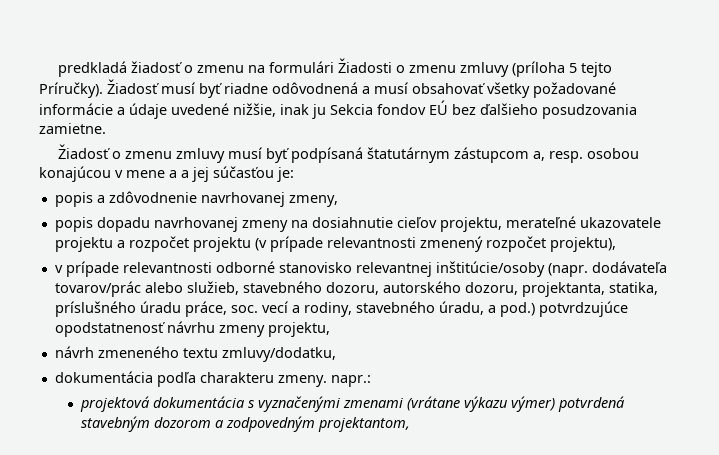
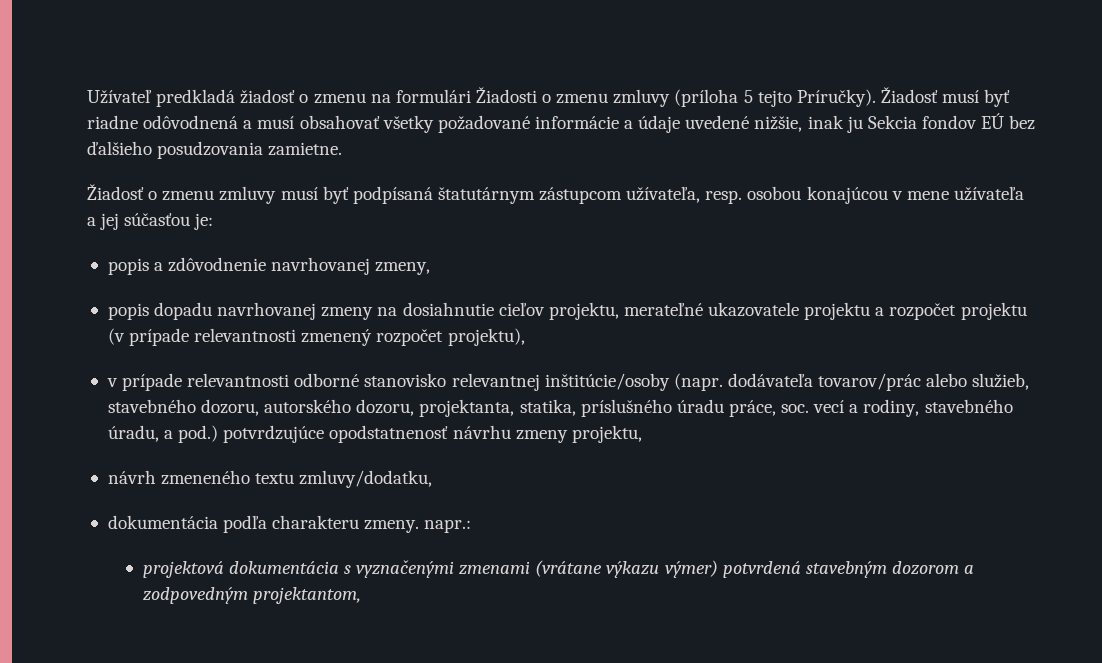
(58, 69) none -> [87,89,152,104] Užívateľ
[533,151,546,161] a, -> [626,186,701,203] užívateľa,
[169,170,177,178] a -> [953,186,1024,201] užívateľa

